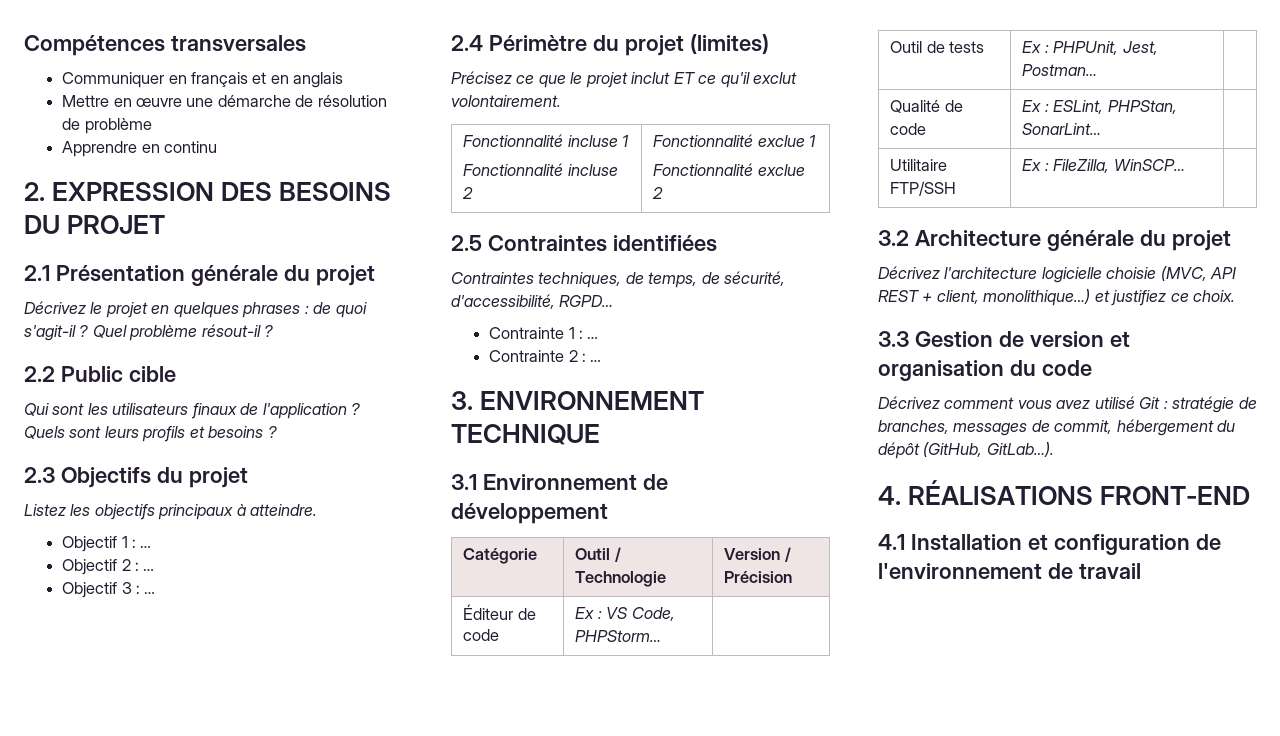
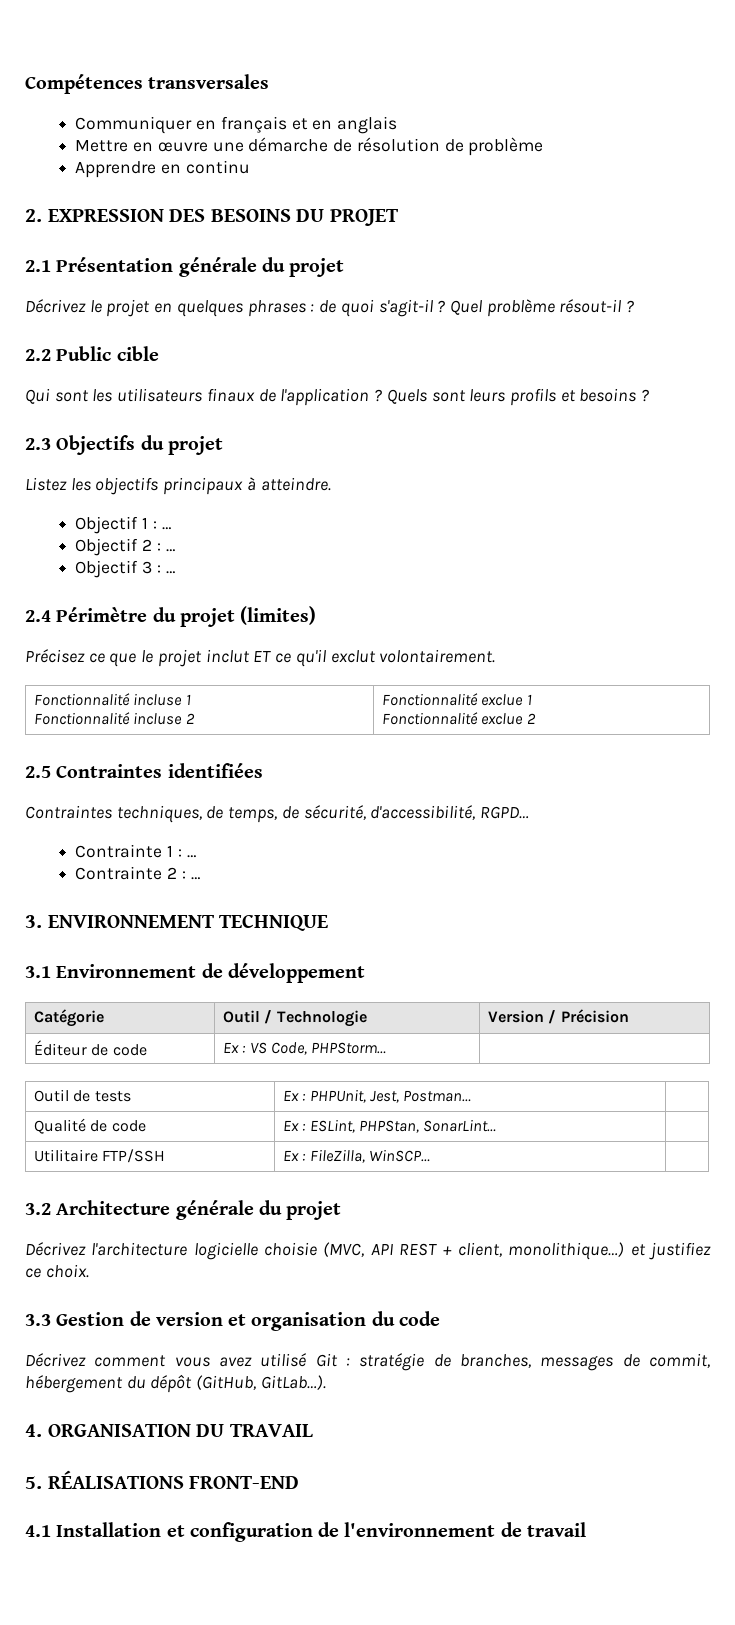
(901, 495) none -> [47,1424,313,1437] [25,1476,42,1489] ORGANISATION DU TRAVAIL // 5.

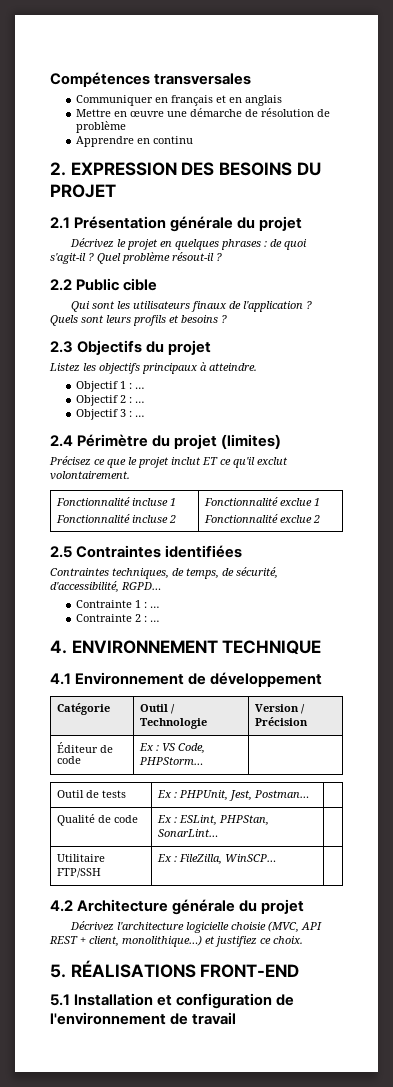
[25,915,42,928] 3. -> [50,640,67,654] 4.
[25,966,51,978] 3.1 -> [50,673,71,685] 4.1
[25,1203,51,1215] 3.2 -> [50,900,73,912] 4.2
[25,1311,440,1331] [25,1353,710,1371] [25,1374,326,1393] [25,1424,313,1437] // 3.3 Gestion de version et organisation du code // Décrivez comment vous avez utilisé Git : stratégie de branches, messages de commit, hébergement du dépôt (GitHub, GitLab…). // 4. ORGANISATION DU TRAVAIL -> (303, 940) none
[25,1525,51,1537] 4.1 -> [50,994,70,1006] 5.1

